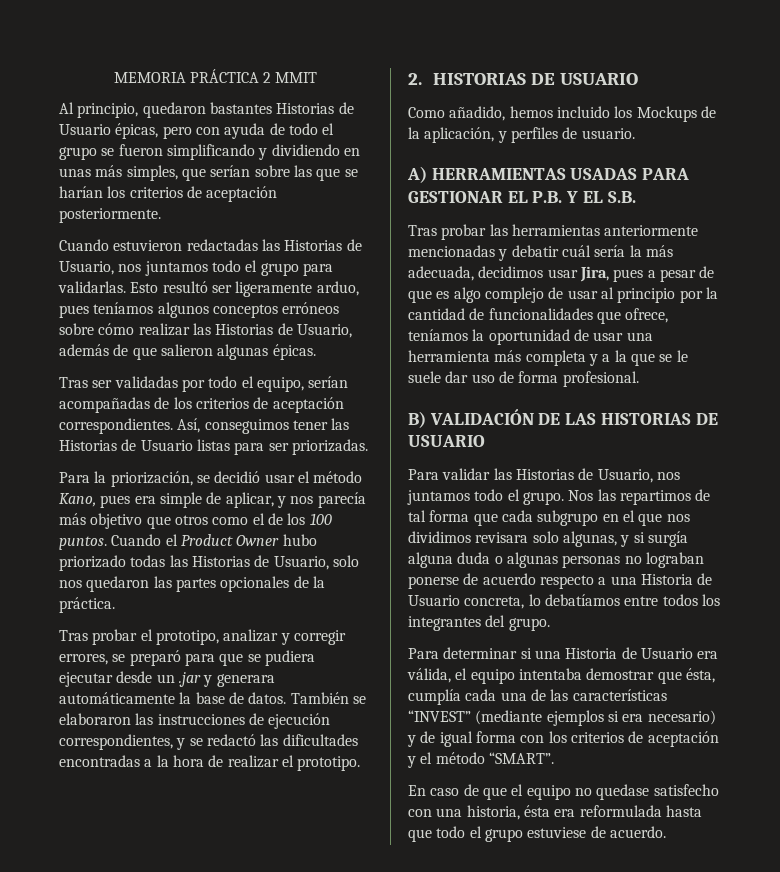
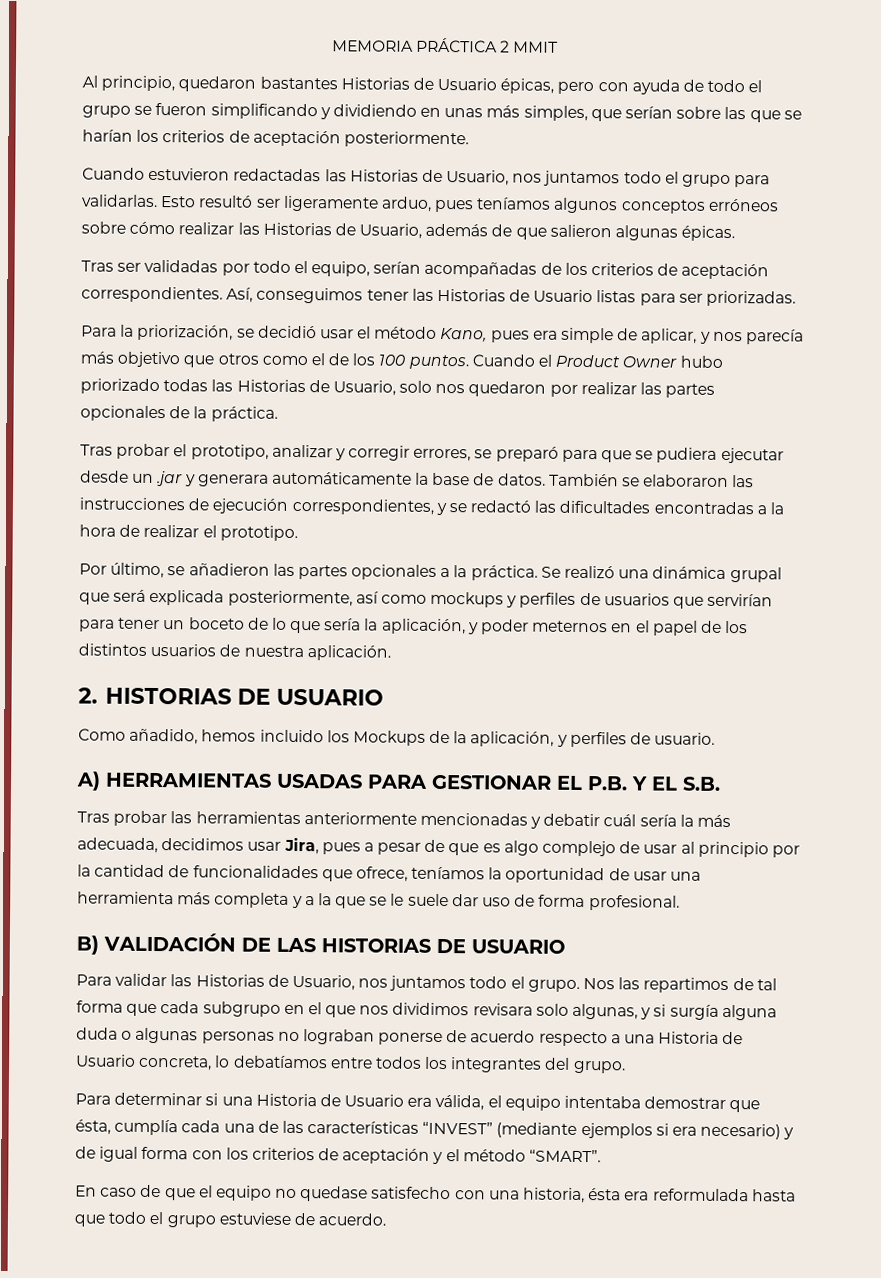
(150, 584) none -> [549,381,637,397] por realizar
(361, 763) none -> [79,562,782,583] [79,589,774,609] [79,617,749,636] [78,643,391,661] // Por último, se añadieron las partes opcionales a la práctica. Se realizó una dinámica grupal que será explicada posteriormente, así como mockups y perfiles de usuarios que servirían para tener un boceto de lo que sería la aplicación, y poder meternos en el papel de los distintos usuarios de nuestra aplicación.

